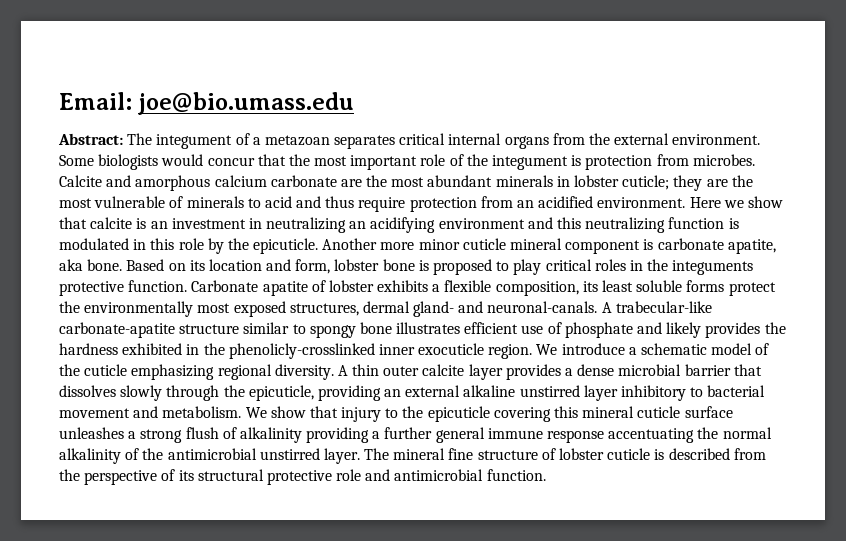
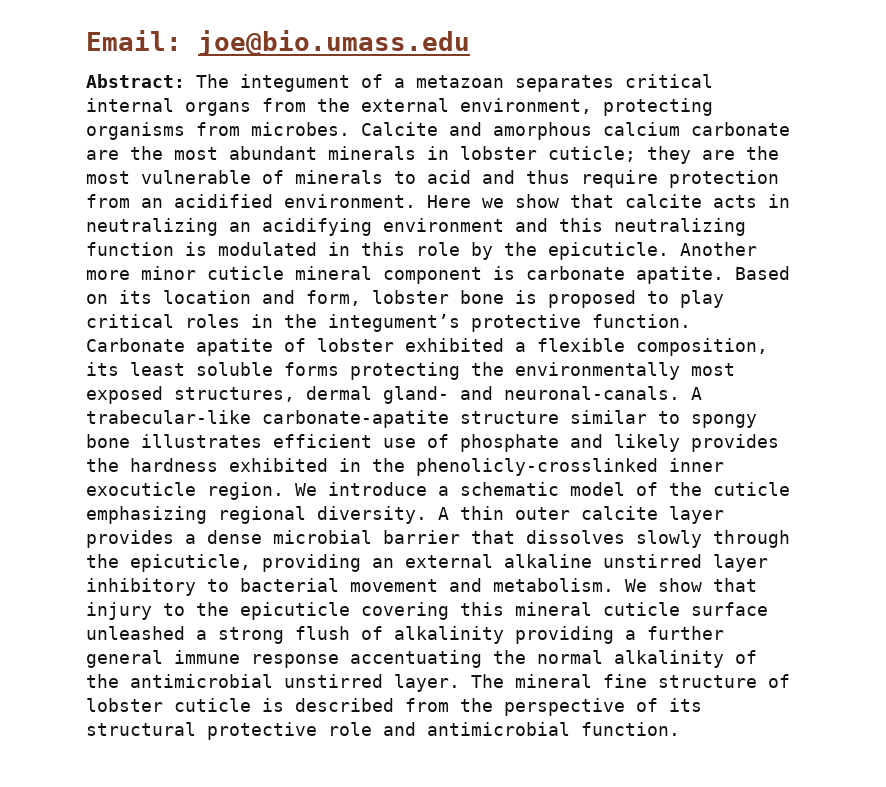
[672,134,761,145] [59,154,653,170] environment. Some biologists would concur that the most important role of the integument is protection -> [460,98,713,116] [86,122,185,140] environment, protecting organisms
[136,218,246,229] is an investment -> [713,195,757,208] acts
[727,239,776,254] [59,259,123,271] apatite, aka bone. -> [636,266,724,284] apatite.
[672,260,754,275] integuments -> [328,314,460,332] integument’s
[377,280,429,292] exhibits -> [405,338,504,352] exhibited
[728,282,776,296] protect -> [350,362,460,380] protecting
[59,427,124,439] unleashes -> [86,626,185,640] unleashed

